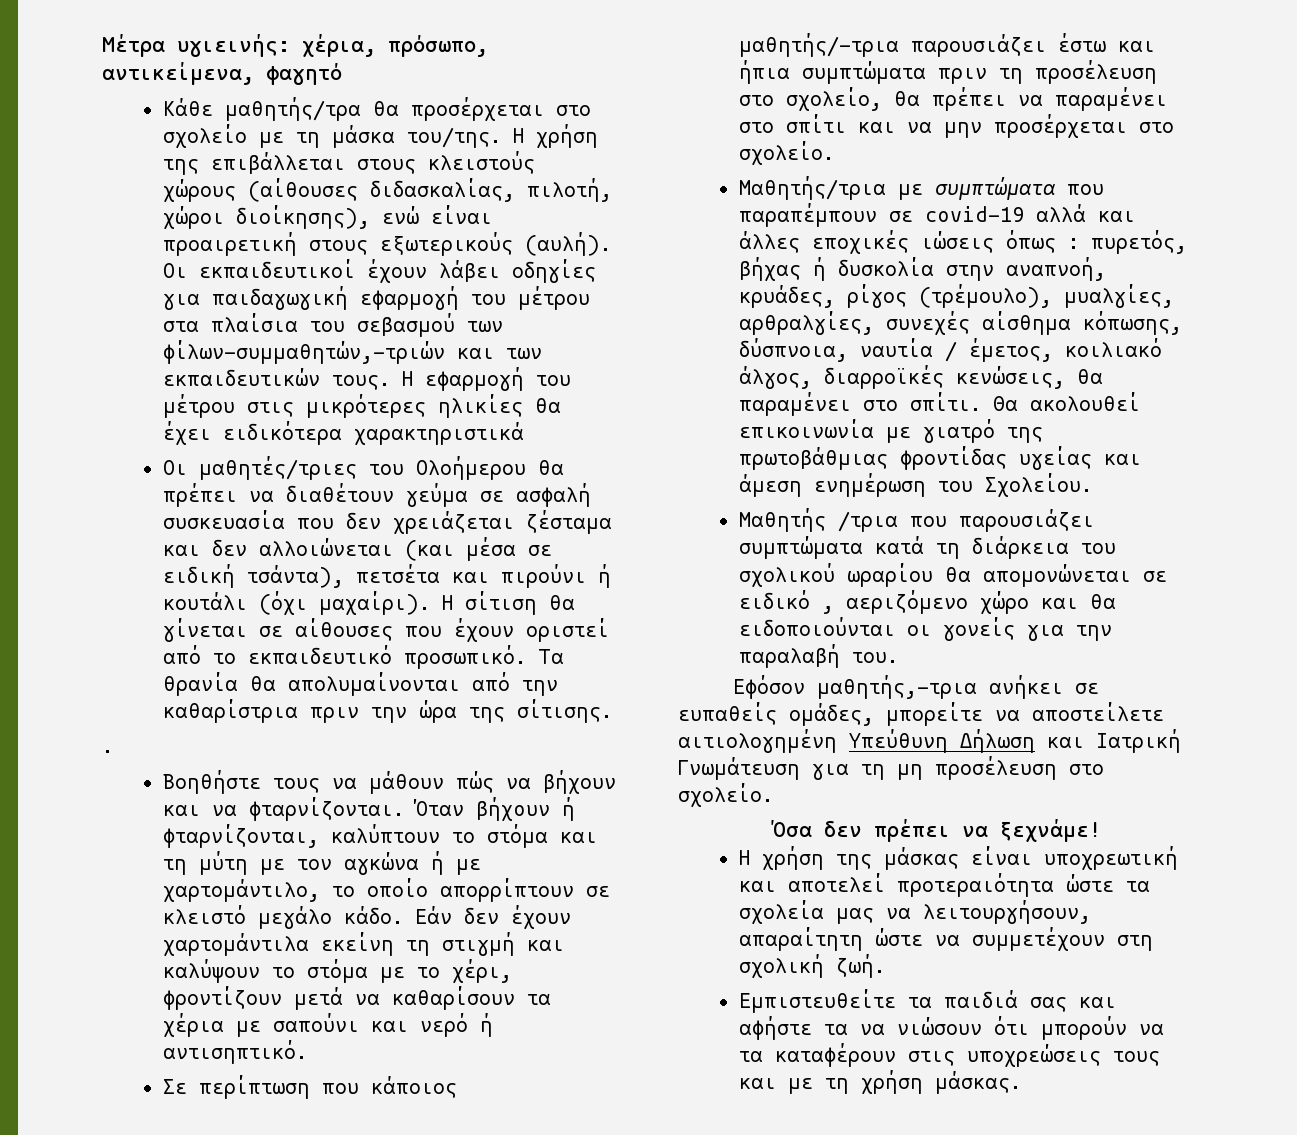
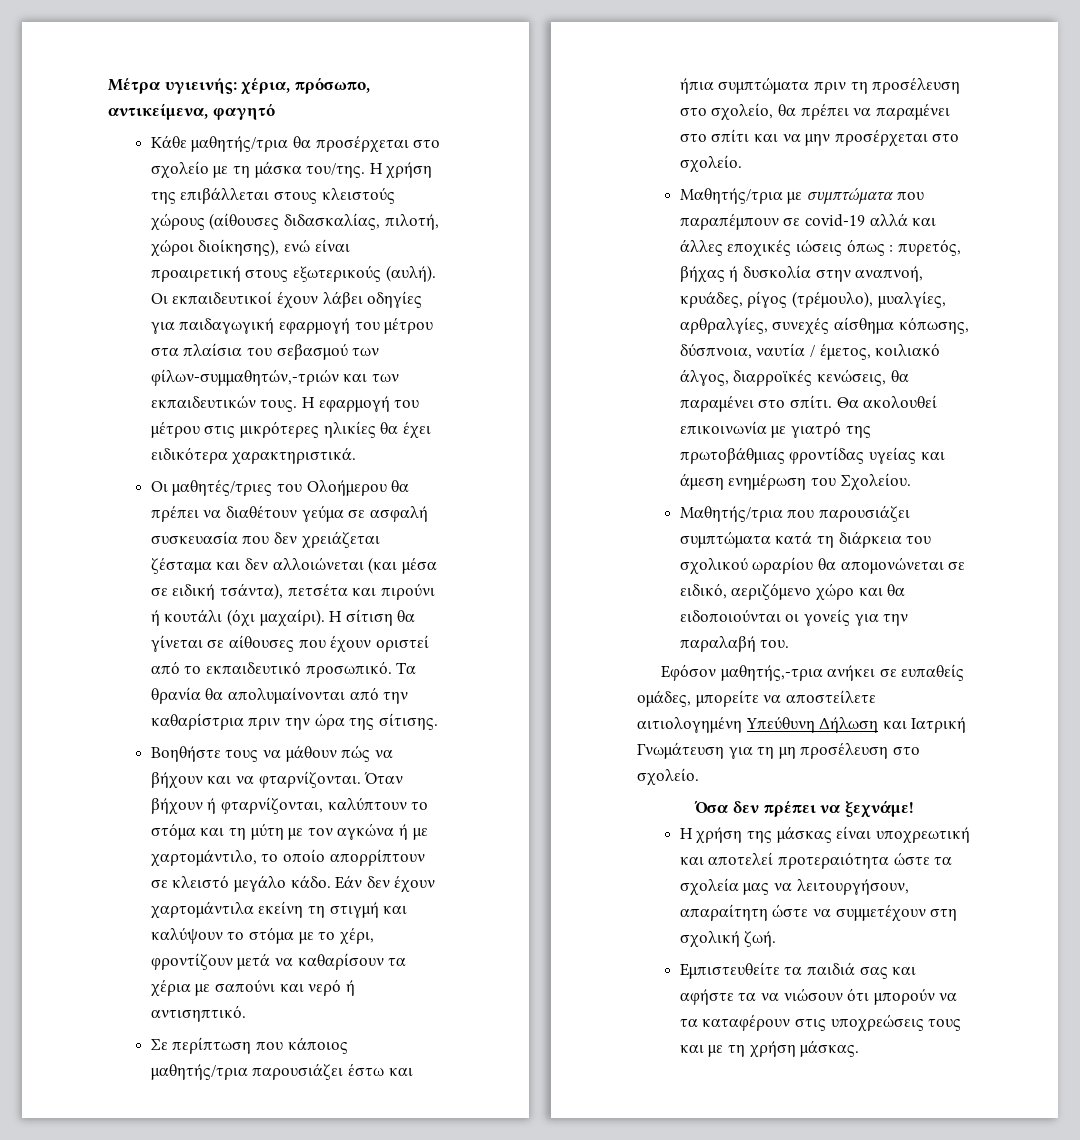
[225,97,362,121] μαθητής/τρα -> [191,136,289,152] μαθητής/τρια
[354,422,525,446] χαρακτηριστικά -> [232,447,357,465] χαρακτηριστικά.
[102,750,113,753] // . -> (438, 721) none
[739,33,900,57] μαθητής/-τρια -> [150,1064,248,1080] μαθητής/τρια
[739,508,899,532] Μαθητής /τρια -> [679,506,783,522] Μαθητής/τρια
[739,590,835,614] ειδικό , -> [679,583,727,599] ειδικό,

